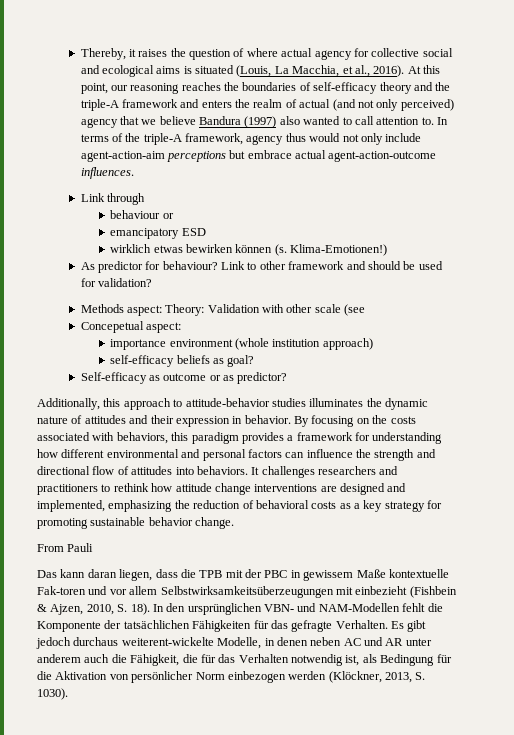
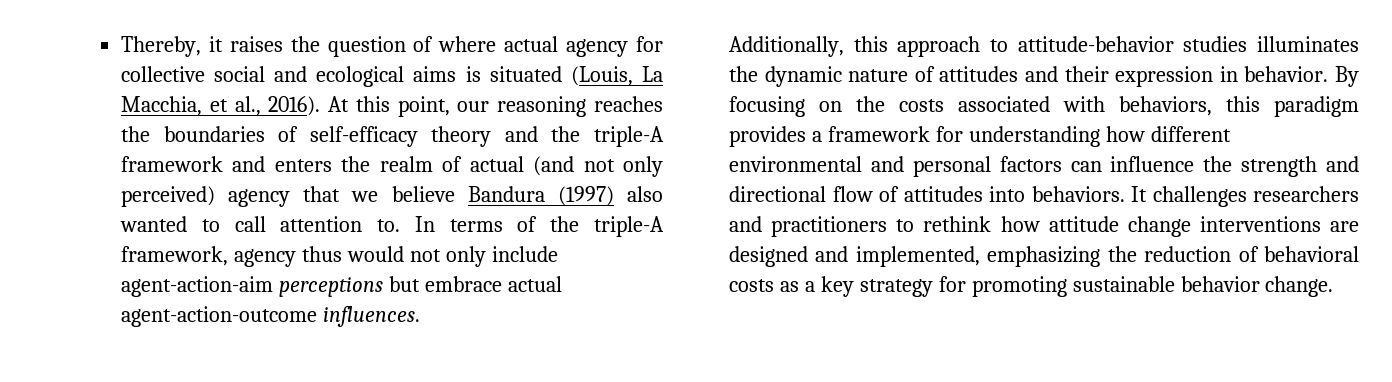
[80,193,145,205] [110,210,174,219] [110,228,206,239] [110,244,388,256] [80,261,443,273] [80,278,152,287] [80,304,366,316] [80,321,181,333] [110,338,373,350] [110,355,255,367] [80,372,288,384] // Link through // behaviour or // emancipatory ESD // wirklich etwas bewirken können (s. Klima-Emotionen!) // As predictor for behaviour? Link to other framework and should be used for validation? // Methods aspect: Theory: Validation with other scale (see // Concepetual aspect: // importance environment (whole institution approach) // self-efficacy beliefs as goal? // Self-efficacy as outcome or as predictor? -> (420, 316) none
[37,543,94,552] [37,569,449,581] [37,586,457,598] [37,603,443,615] [37,620,427,632] [36,637,432,649] [37,654,452,666] [37,671,426,683] [37,688,68,700] // From Pauli // Das kann daran liegen, dass die TPB mit der PBC in gewissem Maße kontextuelle Fak-toren und vor allem Selbstwirksamkeitsüberzeugungen mit einbezieht (Fishbein & Ajzen, 2010, S. 18). In den ursprünglichen VBN- und NAM-Modellen fehlt die Komponente der tatsächlichen Fähigkeiten für das gefragte Verhalten. Es gibt jedoch durchaus weiterent-wickelte Modelle, in denen neben AC und AR unter anderem auch die Fähigkeit, die für das Verhalten notwendig ist, als Bedingung für die Aktivation von persönlicher Norm einbezogen werden (Klöckner, 2013, S. 1030). -> (1334, 286) none

